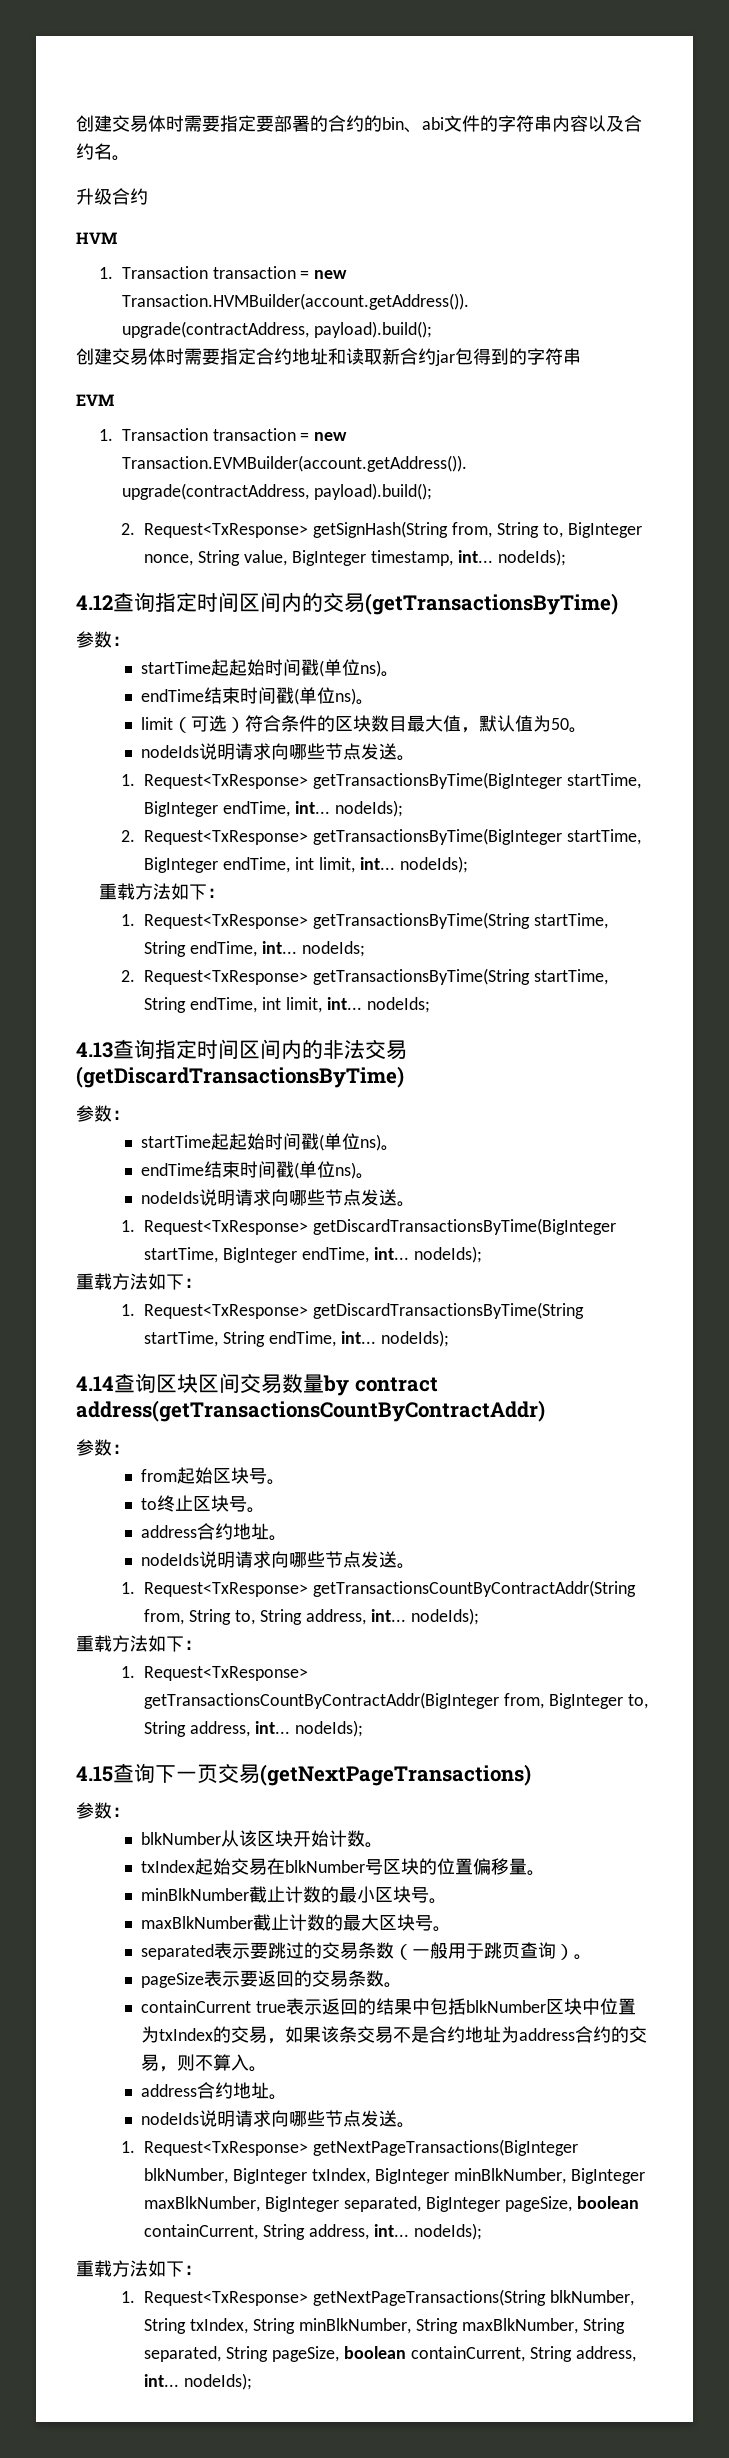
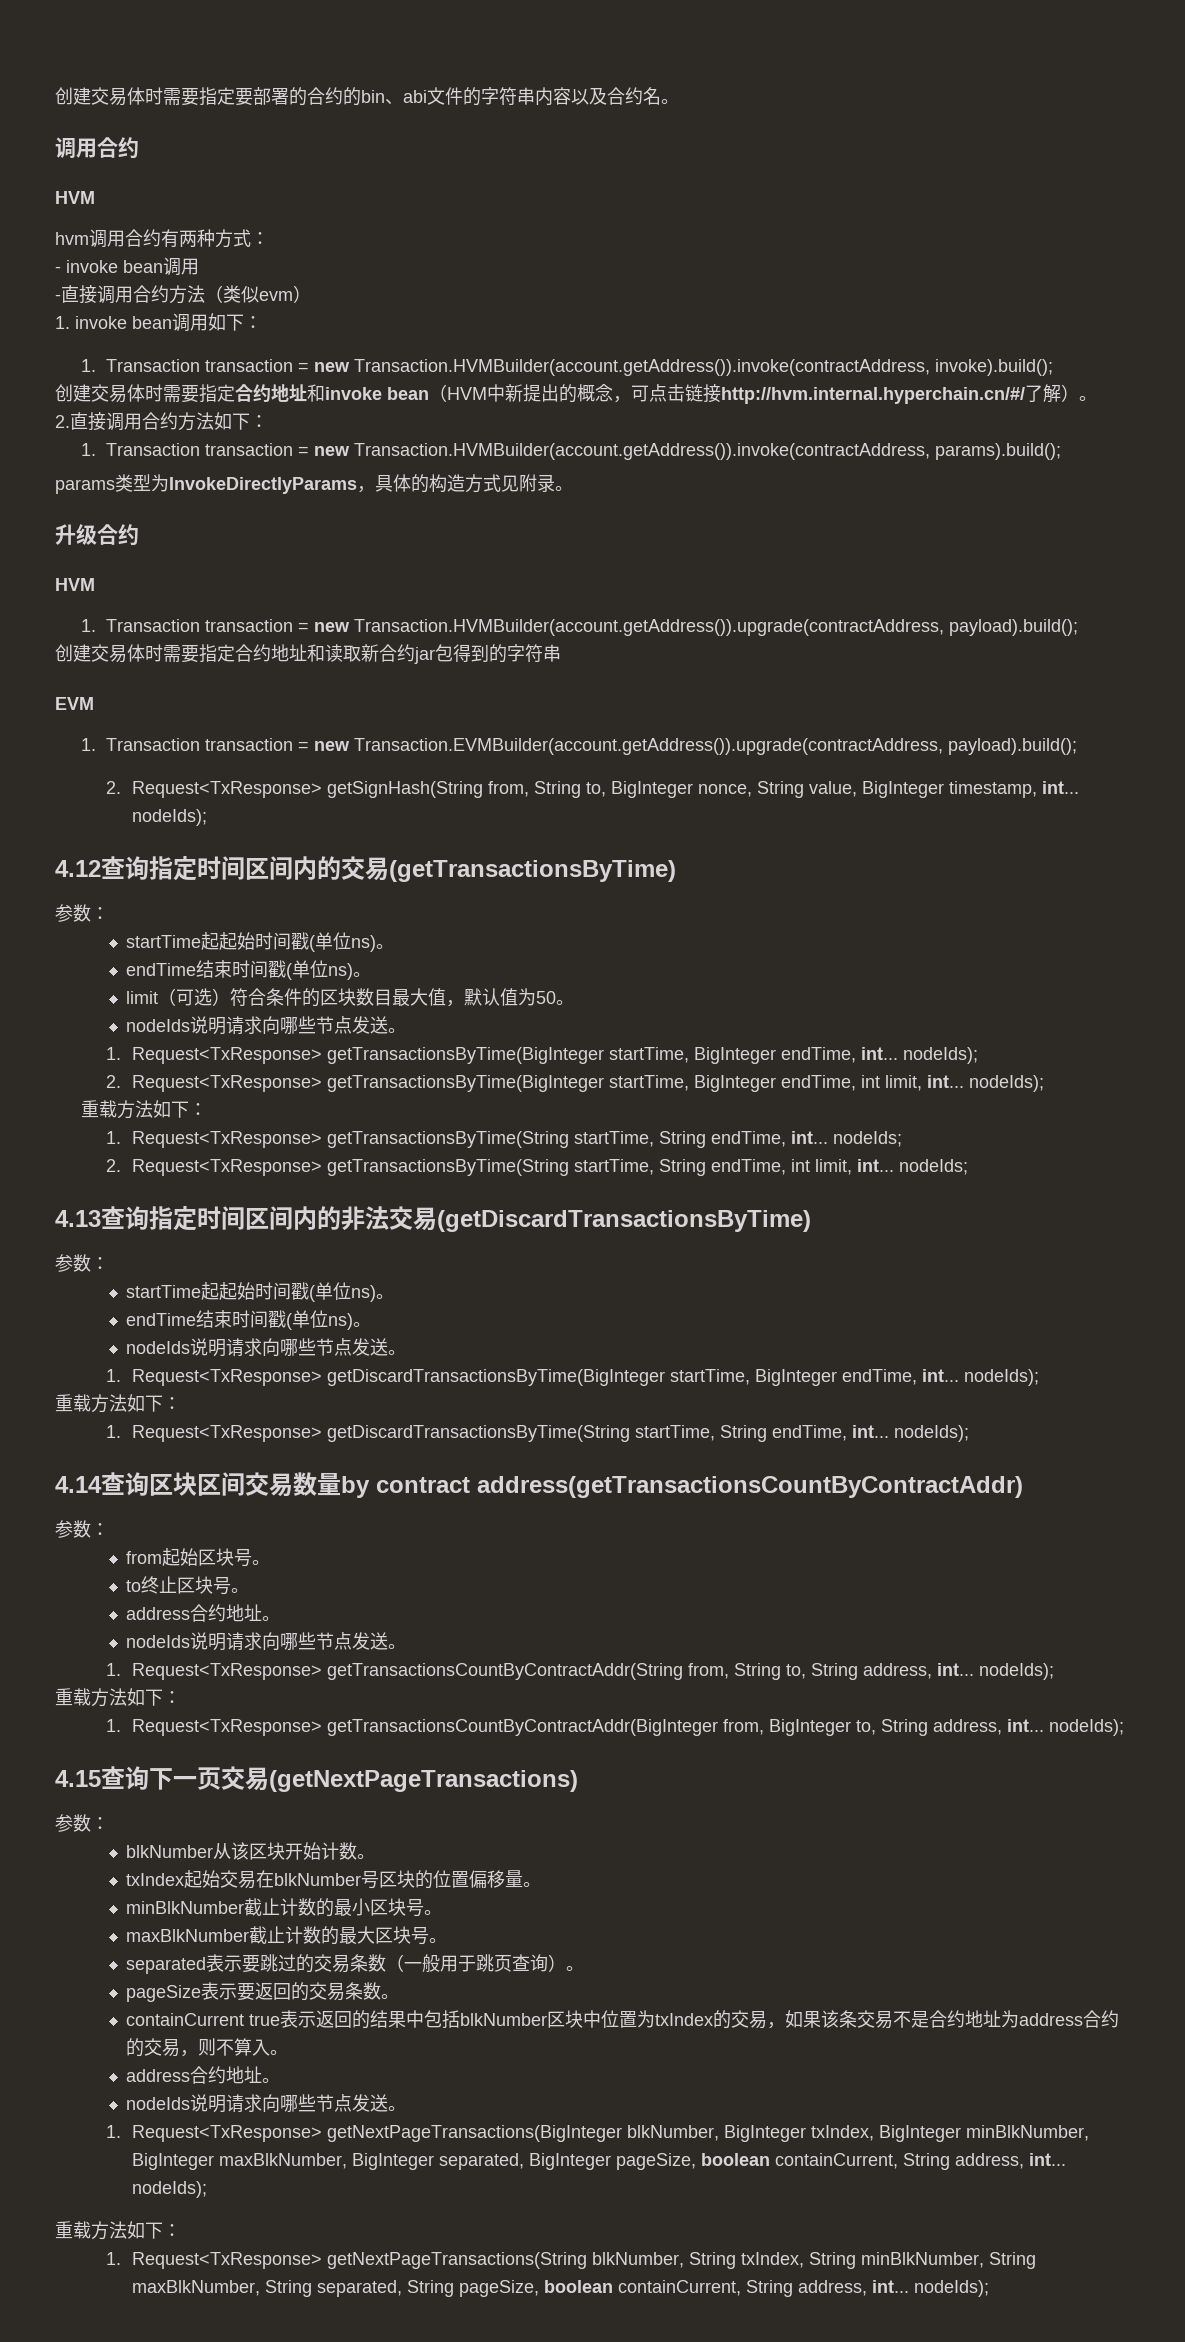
(130, 158) none -> [55,137,139,159] [55,191,95,204] [55,229,269,248] [55,257,199,276] [55,285,311,304] [55,313,262,332] [80,359,1054,376] [55,384,1097,404] [55,412,268,431] [80,443,1062,460] [55,474,573,494] // 调用合约 // HVM // hvm调用合约有两种方式： // - invoke bean调用 // -直接调用合约方法（类似evm） // 1. invoke bean调用如下： // 1. Transaction transaction = new Transaction.HVMBuilder(account.getAddress()).invoke(contractAddress, invoke).build(); // 创建交易体时需要指定合约地址和invoke bean（HVM中新提出的概念，可点击链接http://hvm.internal.hyperchain.cn/#/了解）。 // 2.直接调用合约方法如下： // 1. Transaction transaction = new Transaction.HVMBuilder(account.getAddress()).invoke(contractAddress, params).build(); // params类型为InvokeDirectlyParams，具体的构造方式见附录。

